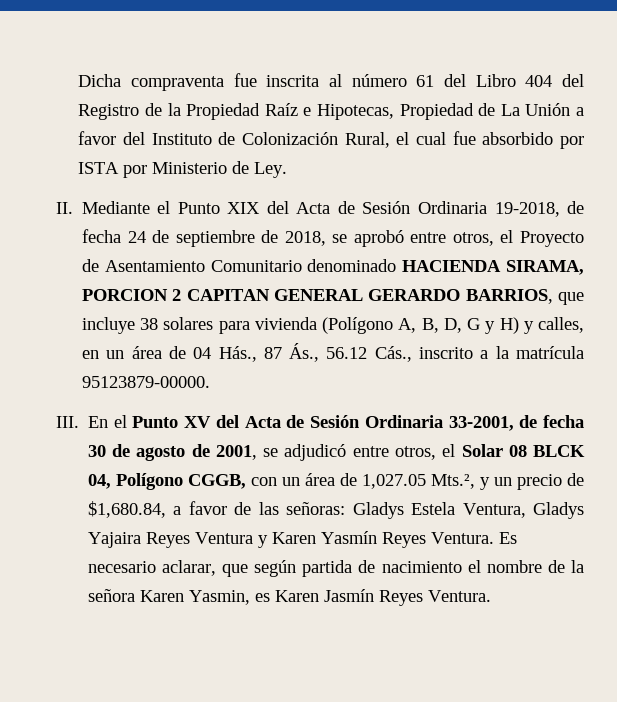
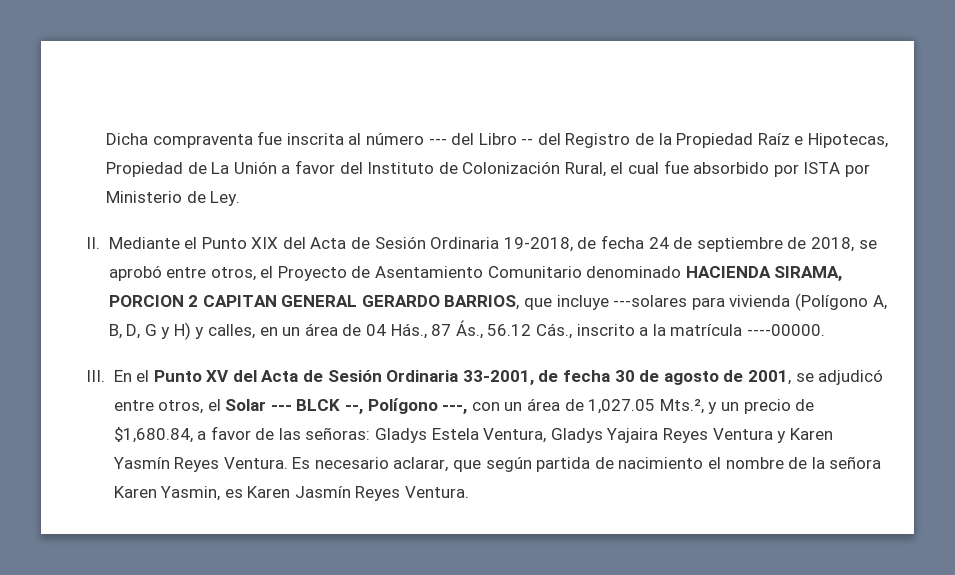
[416,75,435,87] 61 -> [428,138,447,145] ---
[525,75,553,87] 404 -> [521,138,534,145] --
[140,317,214,330] 38 solares -> [613,295,688,307] ---solares
[81,376,210,388] 95123879-00000. -> [746,324,825,336] ----00000.
[508,445,585,457] [87,473,246,490] 08 BLCK 04, Polígono CGGB, -> [270,398,468,414] --- BLCK --, Polígono ---,

